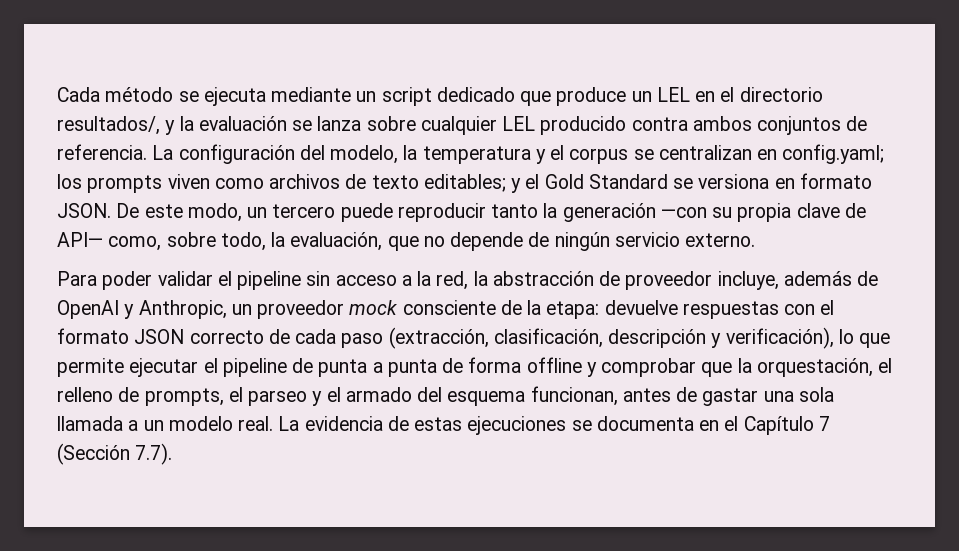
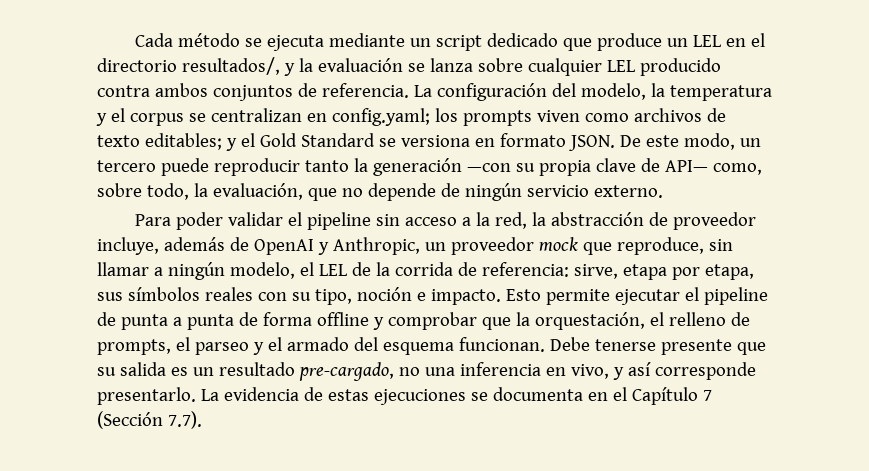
[402,300,835,319] [57,327,891,349] consciente de la etapa: devuelve respuestas con el formato JSON correcto de cada paso (extracción, clasificación, descripción y verificación), lo que -> [582,237,733,255] [97,262,754,280] [97,287,541,305] que reproduce, sin llamar a ningún modelo, el LEL de la corrida de referencia: sirve, etapa por etapa, sus símbolos reales con su tipo, noción e impacto. Esto
[530,386,834,406] [57,416,274,431] funcionan, antes de gastar una sola llamada a un modelo real. -> [458,337,766,355] [97,362,756,381] [97,387,196,405] funcionan. Debe tenerse presente que su salida es un resultado pre-cargado, no una inferencia en vivo, y así corresponde presentarlo.

